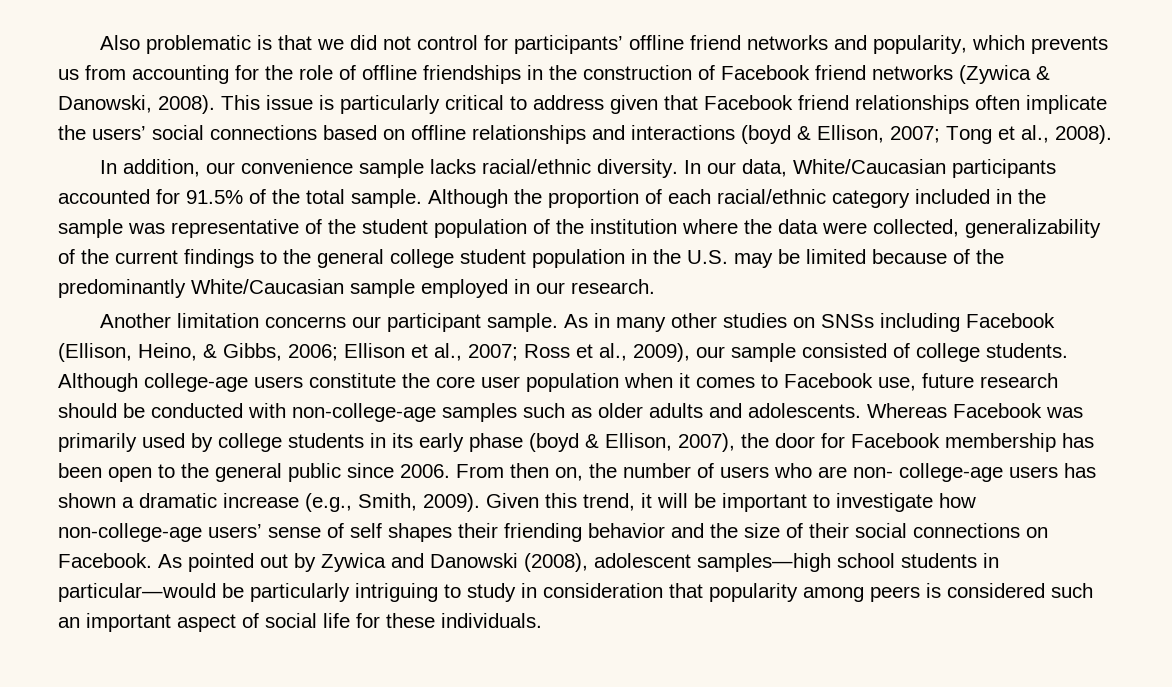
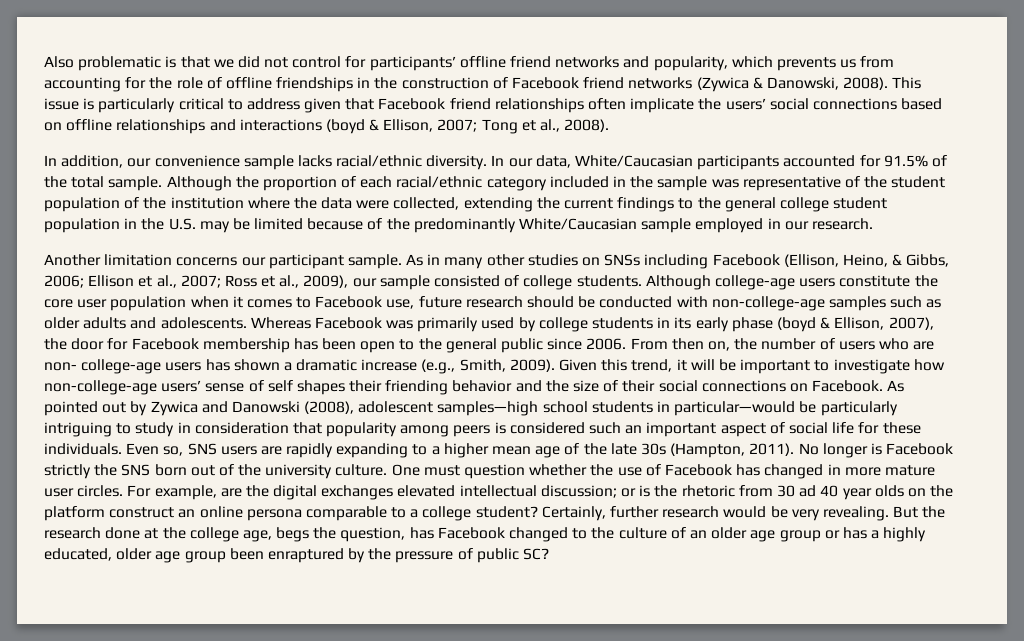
[965,219,1101,238] [58,249,75,264] generalizability of -> [463,197,533,212] extending
(542, 620) none -> [126,443,954,458] [44,464,935,479] [44,485,954,500] [44,506,946,521] [44,527,927,542] [44,548,550,563] Even so, SNS users are rapidly expanding to a higher mean age of the late 30s (Hampton, 2011). No longer is Facebook strictly the SNS born out of the university culture. One must question whether the use of Facebook has changed in more mature user circles. For example, are the digital exchanges elevated intellectual discussion; or is the rhetoric from 30 ad 40 year olds on the platform construct an online persona comparable to a college student? Certainly, further research would be very revealing. But the research done at the college age, begs the question, has Facebook changed to the culture of an older age group or has a highly educated, older age group been enraptured by the pressure of public SC?

